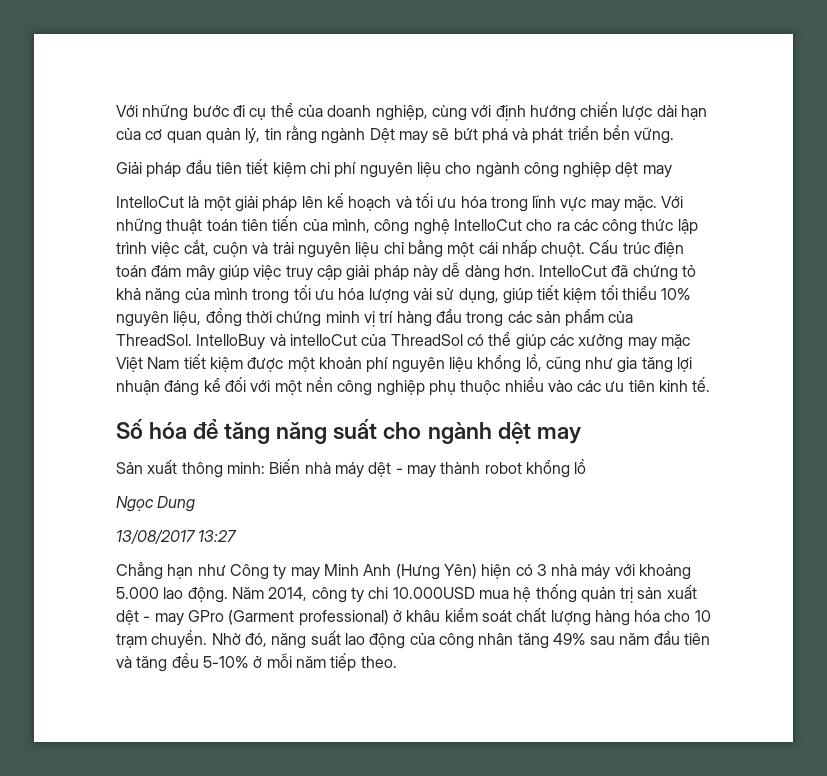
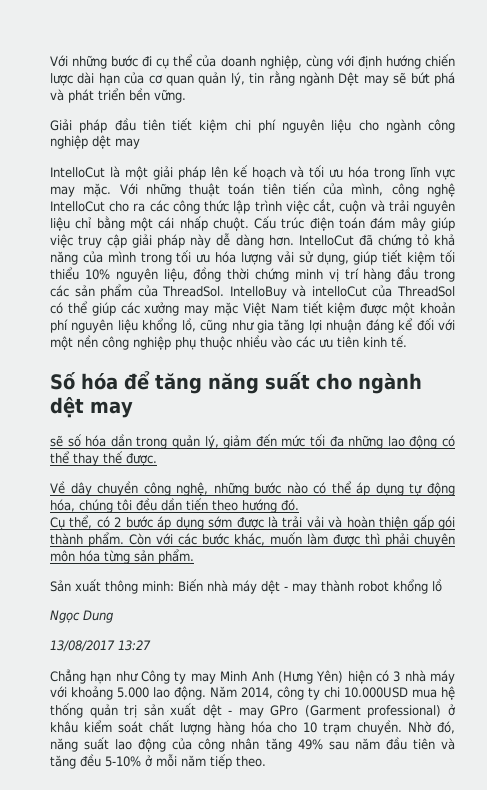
(581, 435) none -> [50,434,456,449] [50,451,157,466] [50,481,456,496] [50,498,299,513] [50,515,455,530] [50,532,455,547] [50,549,194,564] // sẽ số hóa dần trong quản lý, giảm đến mức tối đa những lao động có thể thay thế được. // Về dây chuyền công nghệ, những bước nào có thể áp dụng tự động hóa, chúng tôi đều dần tiến theo hướng đó. // Cụ thể, có 2 bước áp dụng sớm được là trải vải và hoàn thiện gấp gói thành phẩm. Còn với các bước khác, muốn làm được thì phải chuyên môn hóa từng sản phẩm.

